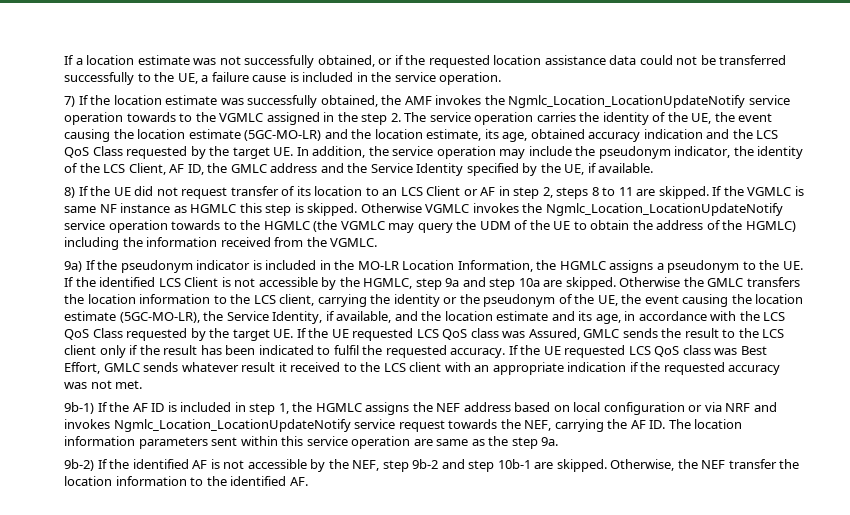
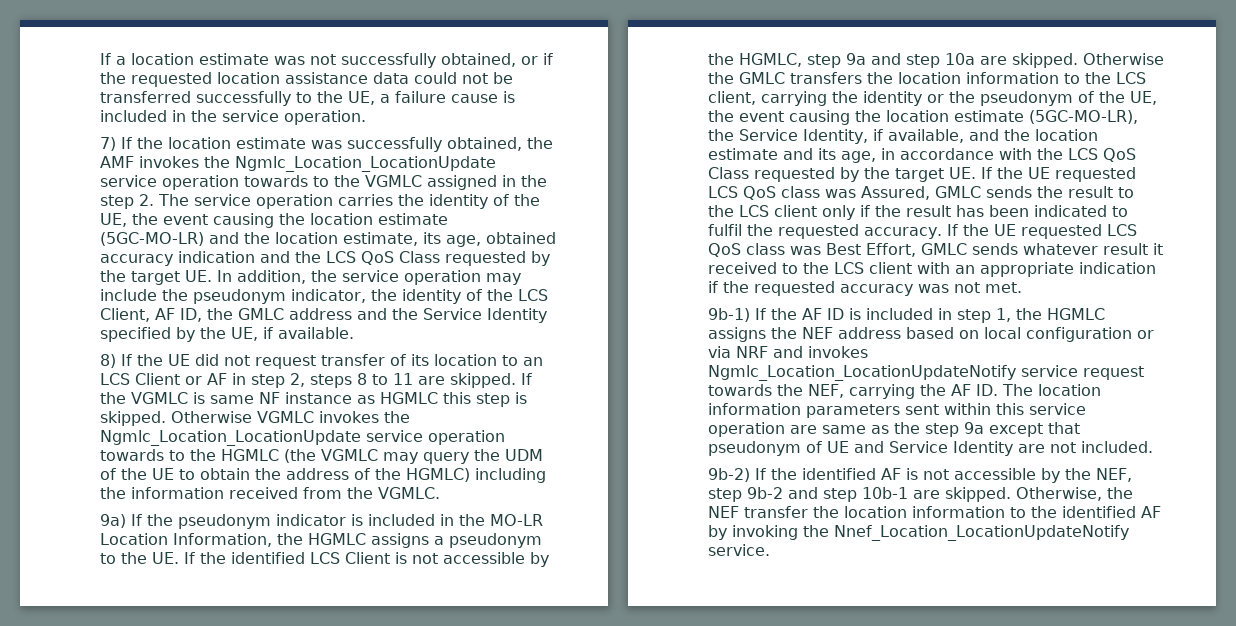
[508,95,746,108] Ngmlc_Location_LocationUpdateNotify -> [234,156,496,172] Ngmlc_Location_LocationUpdate
[545,203,783,216] Ngmlc_Location_LocationUpdateNotify -> [99,430,361,446] Ngmlc_Location_LocationUpdate
[541,437,559,446] 9a. -> [963,422,1080,437] [707,441,1153,456] 9a except that pseudonym of UE and Service Identity are not included.
[289,477,308,486] AF. -> [1140,506,1161,518] [707,525,1129,541] [707,544,770,556] AF by invoking the Nnef_Location_LocationUpdateNotify service.

